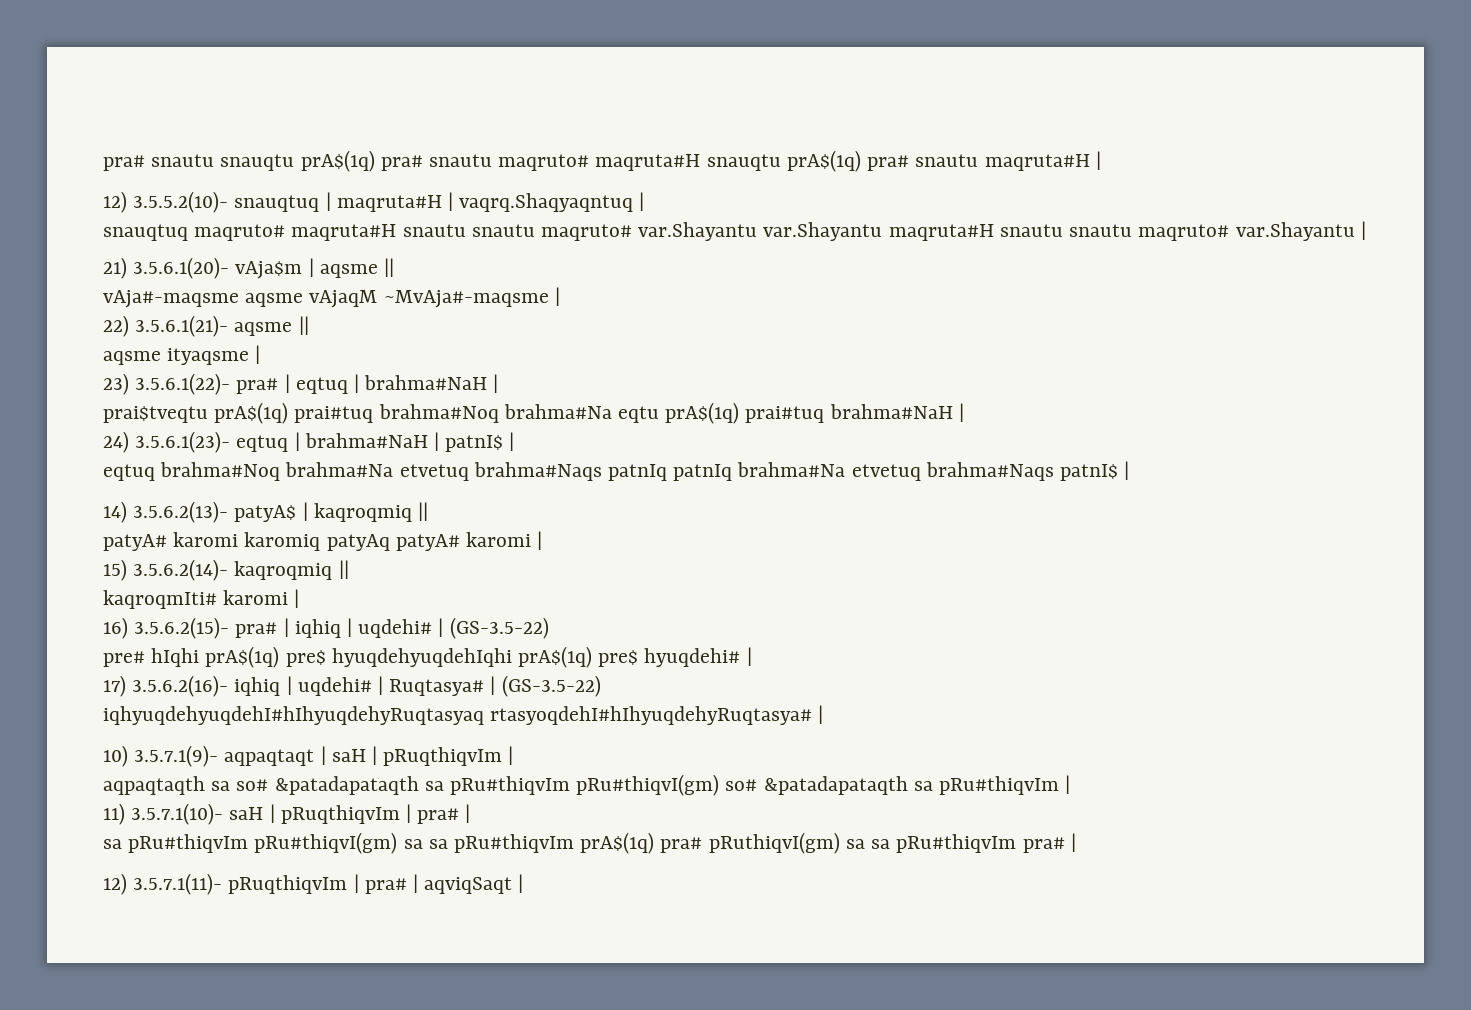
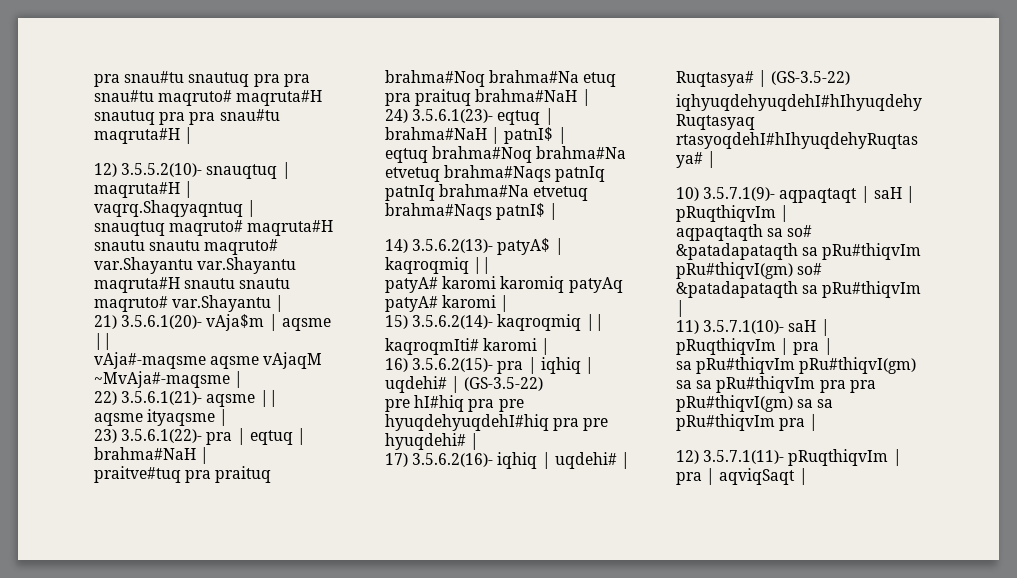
[103,150,979,172] pra# snautu snauqtu prA$(1q) pra# snautu maqruto# maqruta#H snauqtu prA$(1q) pra# snautu -> [94,71,310,87] [94,90,323,106] [94,109,280,125] pra snau#tu snautuq pra pra snau#tu maqruto# maqruta#H snautuq pra pra snau#tu
[236,378,279,394] pra# -> [206,432,233,445] pra
[103,402,825,424] prai$tveqtu prA$(1q) prai#tuq brahma#Noq brahma#Na eqtu prA$(1q) prai#tuq -> [94,466,272,483] [385,70,617,87] [385,89,472,106] praitve#tuq pra praituq brahma#Noq brahma#Na etuq pra praituq
[235,622,278,638] pra# -> [497,361,524,374] pra
[103,646,639,668] pre# hIqhi prA$(1q) pre$ hyuqdehyuqdehIqhi prA$(1q) pre$ -> [385,395,524,412] [385,414,609,431] pre hI#hiq pra pre hyuqdehyuqdehI#hiq pra pre
[417,808,460,824] pra# -> [793,342,820,355] pra
[580,832,1065,854] prA$(1q) pra# pRuthiqvI(gm) sa sa pRu#thiqvIm pra# -> [819,380,876,393] [676,395,834,412] [676,414,806,431] pra pra pRu#thiqvI(gm) sa sa pRu#thiqvIm pra
[364,878,407,894] pra# -> [676,472,702,485] pra

